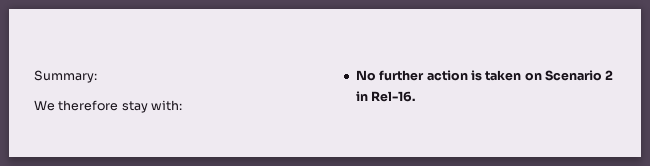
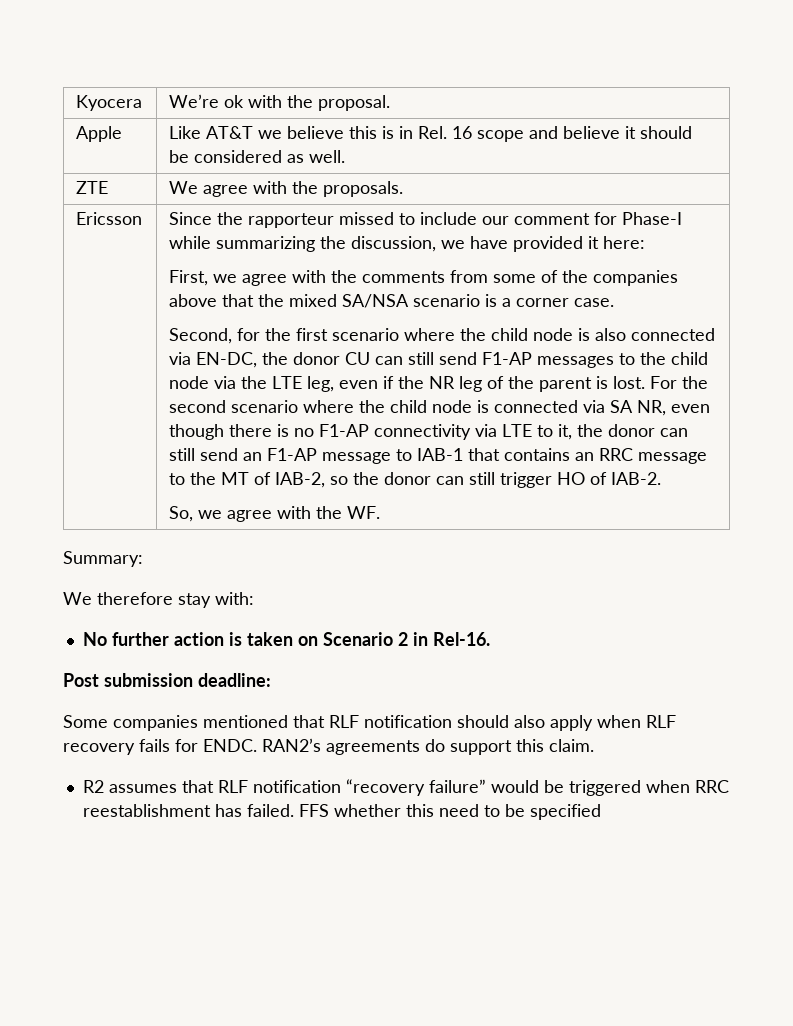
(34, 76) none -> [76,95,143,111] [169,94,391,111] [76,126,123,142] [169,126,693,142] [169,150,346,163] [76,181,109,194] [169,181,404,197] [76,212,143,225] [169,212,683,228] [169,236,646,252] [169,270,679,286] [169,294,615,308] [169,328,716,344] [169,352,709,368] [169,376,709,392] [169,400,711,416] [169,424,689,440] [169,448,708,464] [169,472,662,488] [169,506,381,522] Kyocera | We’re ok with the proposal. // Apple | Like AT&T we believe this is in Rel. 16 scope and believe it should be considered as well. // ZTE | We agree with the proposals. // Ericsson | Since the rapporteur missed to include our comment for Phase-I while summarizing the discussion, we have provided it here: // First, we agree with the comments from some of the companies above that the mixed SA/NSA scenario is a corner case. // Second, for the first scenario where the child node is also connected via EN-DC, the donor CU can still send F1-AP messages to the child node via the LTE leg, even if the NR leg of the parent is lost. For the second scenario where the child node is connected via SA NR, even though there is no F1-AP connectivity via LTE to it, the donor can still send an F1-AP message to IAB-1 that contains an RRC message to the MT of IAB-2, so the donor can still trigger HO of IAB-2. // So, we agree with the WF. //
(416, 96) none -> [63,673,271,687] [63,715,676,731] [63,738,594,755] [82,779,729,796] [82,804,601,820] // Post submission deadline: // Some companies mentioned that RLF notification should also apply when RLF recovery fails for ENDC. RAN2’s agreements do support this claim. // R2 assumes that RLF notification “recovery failure” would be triggered when RRC reestablishment has failed. FFS whether this need to be specified

